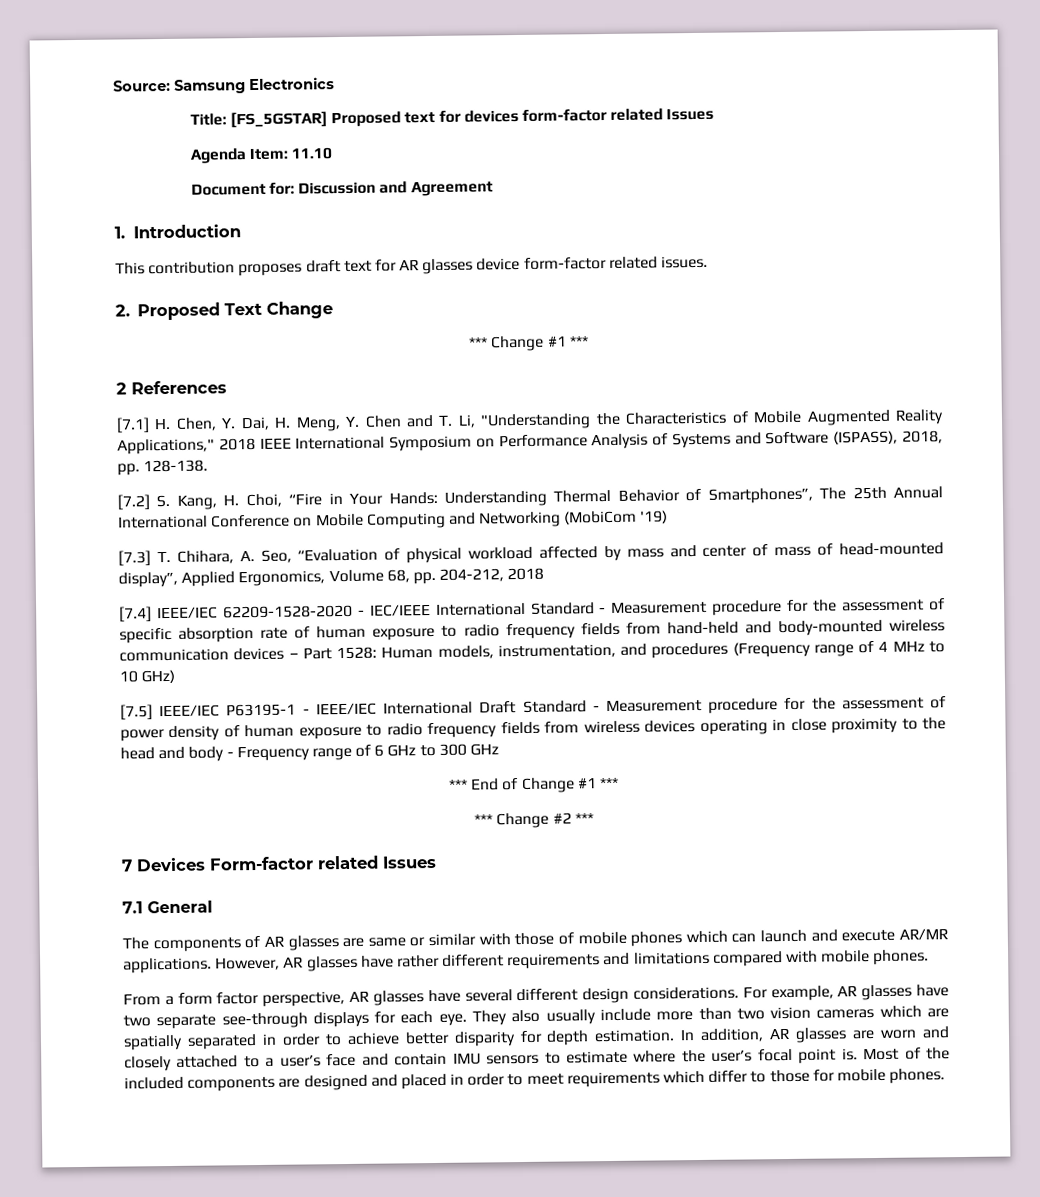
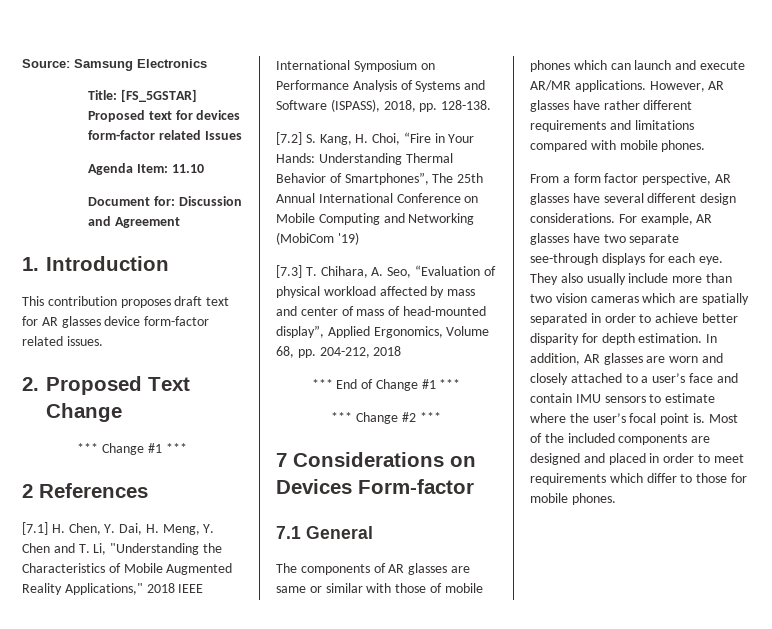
[119,598,945,622] [119,619,945,644] [119,640,945,662] [119,669,176,684] [120,696,946,720] [120,717,947,742] [120,743,500,762] // [7.4] IEEE/IEC 62209-1528-2020 - IEC/IEEE International Standard - Measurement procedure for the assessment of specific absorption rate of human exposure to radio frequency fields from hand-held and body-mounted wireless communication devices – Part 1528: Human models, instrumentation, and procedures (Frequency range of 4 MHz to 10 GHz) // [7.5] IEEE/IEC P63195-1 - IEEE/IEC International Draft Standard - Measurement procedure for the assessment of power density of human exposure to radio frequency fields from wireless devices operating in close proximity to the head and body - Frequency range of 6 GHz to 300 GHz -> (402, 351) none
(133, 865) none -> [293,452,476,467] Considerations on
[317,855,437,870] related Issues -> (474, 486) none

